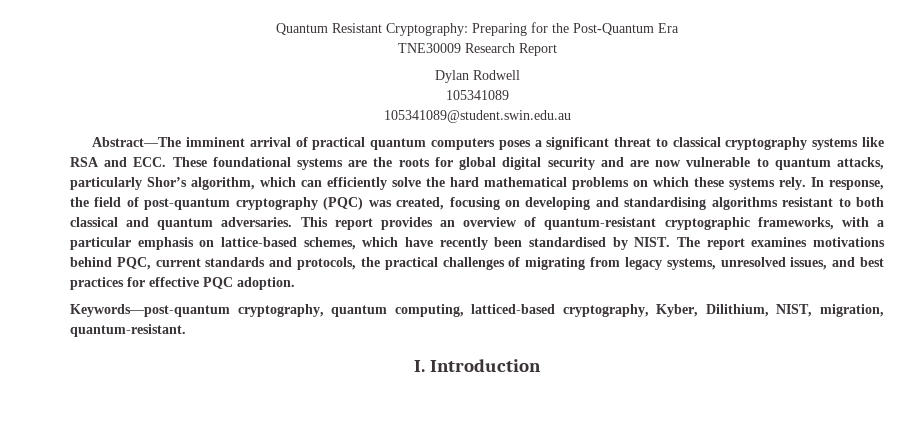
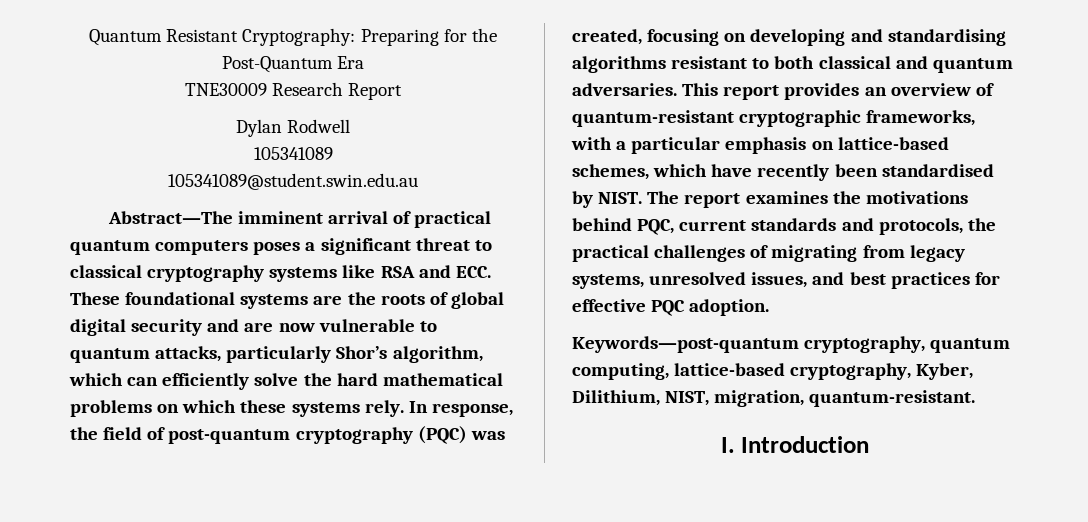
[434,157,453,167] for -> [429,292,448,305] of
(808, 242) none -> [832,191,861,204] the
[471,304,556,314] latticed-based -> [674,363,786,376] lattice-based

